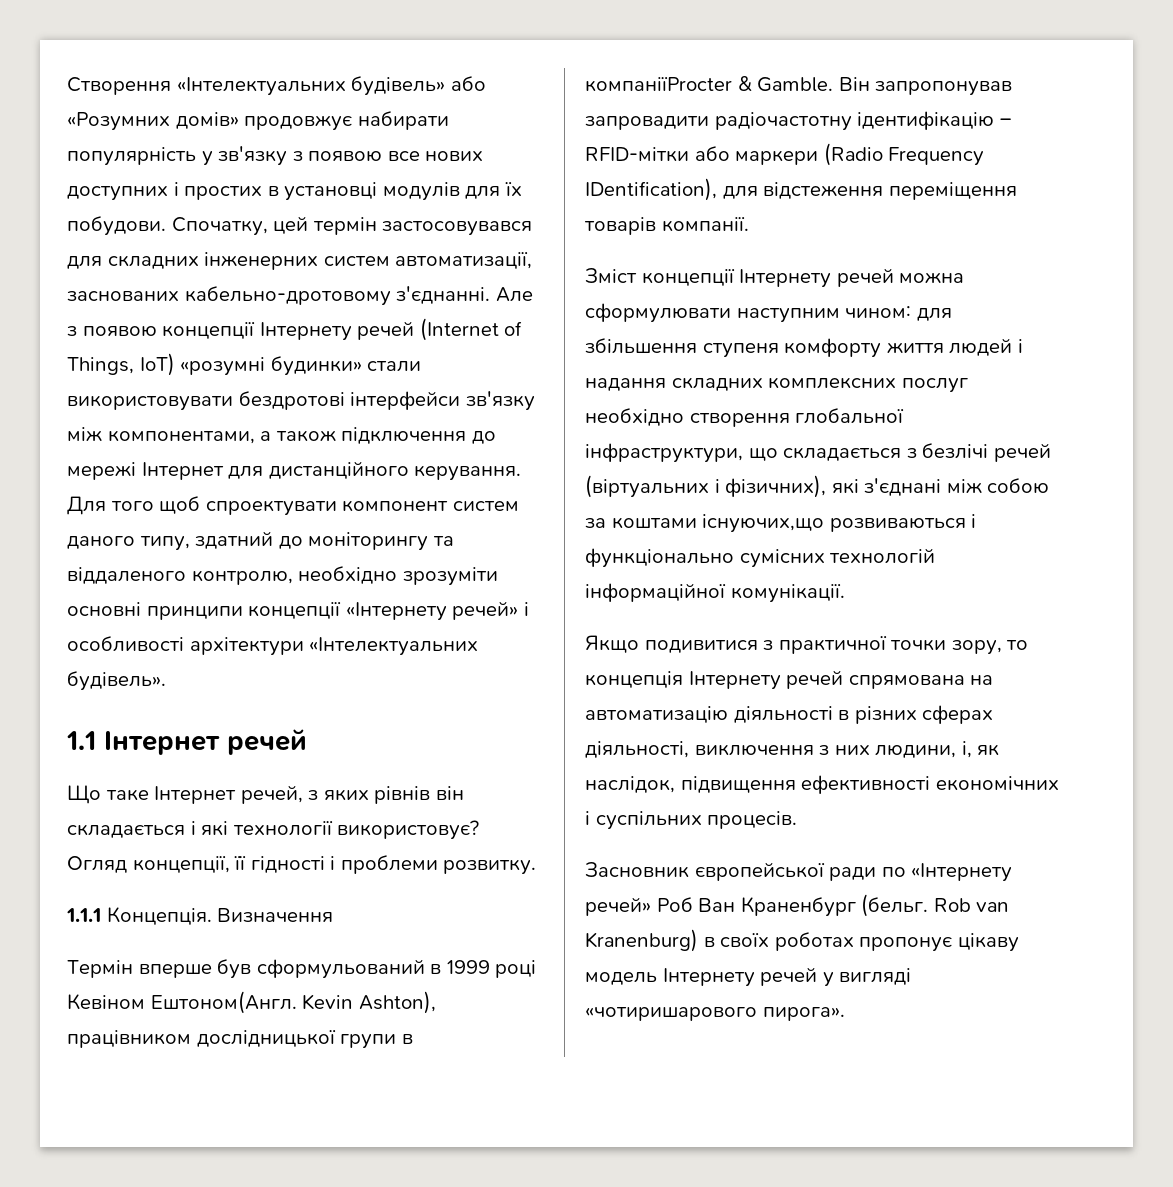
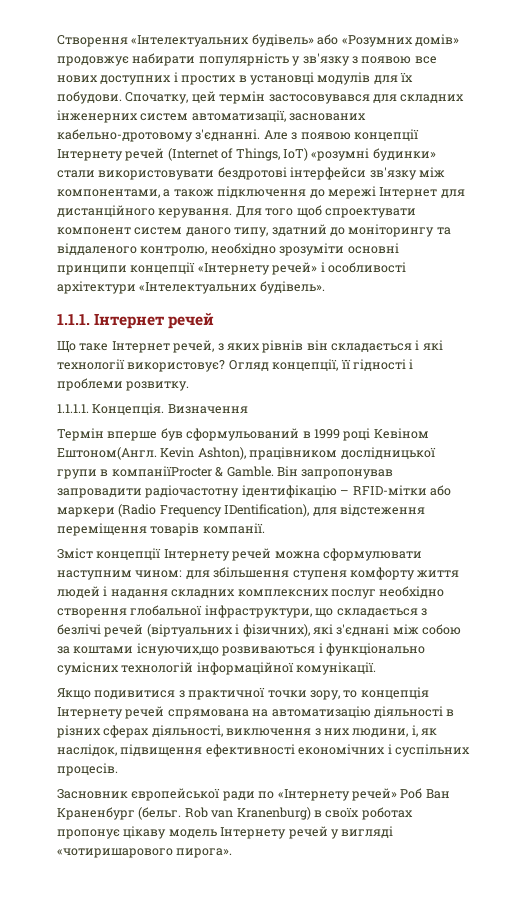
[66,731,96,750] 1.1 -> [57,313,90,325] 1.1.1.
[66,908,101,922] 1.1.1 -> [57,404,89,413] 1.1.1.1.

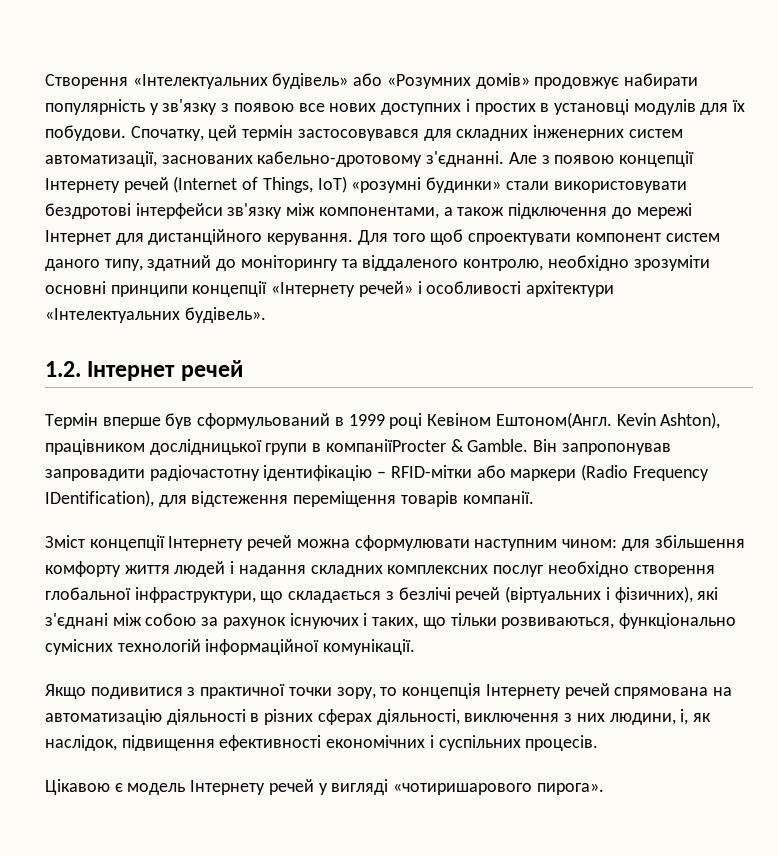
[57,313,90,325] 1.1.1. -> [45,361,81,377] 1.2.
[57,340,443,353] [57,359,414,372] [57,378,190,391] [57,403,248,415] // Що таке Інтернет речей, з яких рівнів він складається і які технології використовує? Огляд концепції, її гідності і проблеми розвитку. // 1.1.1.1. Концепція. Визначення -> (243, 370) none
[292,570,347,580] ступеня -> (745, 541) none
[73,643,323,656] коштами існуючих,що розвиваються і -> [222,613,615,629] рахунок існуючих і таких, що тільки розвиваються,
[57,788,450,801] [57,807,413,820] [57,826,167,839] Засновник європейської ради по «Інтернету речей» Роб Ван Краненбург (бельг. Rob van Kranenburg) в своїх роботах пропонує цікаву -> [45,779,123,795] Цікавою є

